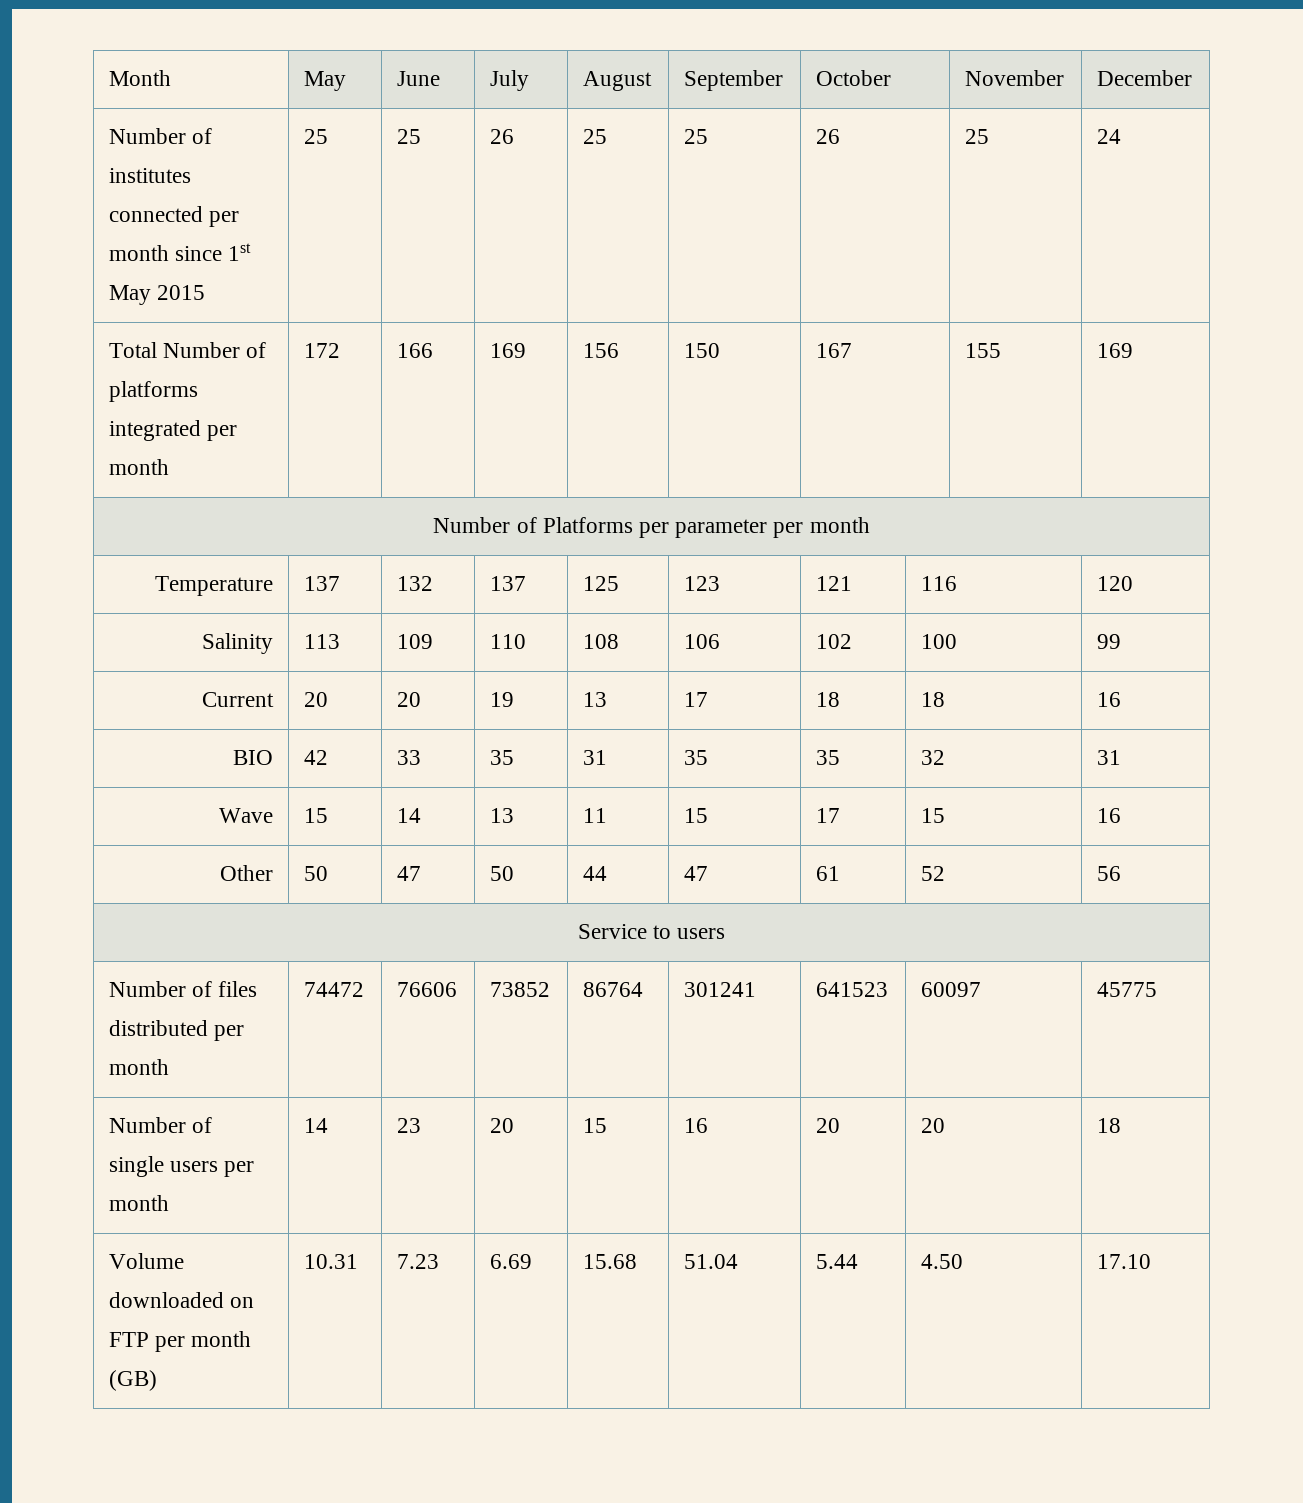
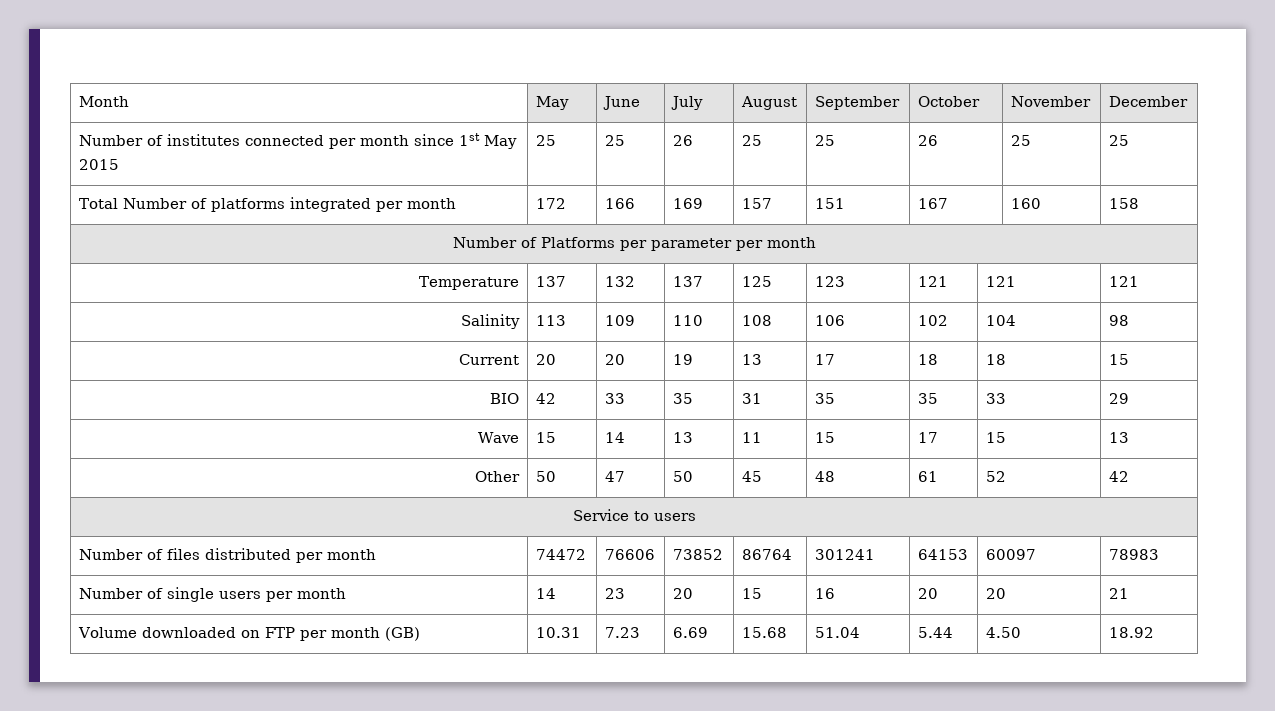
[1096,129,1121,144] 24 -> [1108,135,1129,146] 25
[582,343,619,358] [683,343,720,358] 156 | 150 -> [741,198,772,209] [814,198,845,209] 157 | 151
[964,343,1001,358] [1096,343,1133,358] 155 | 169 -> [1010,198,1041,209] [1108,198,1139,209] 160 | 158
[920,576,957,591] [1096,576,1133,591] 116 | 120 -> [985,276,1016,287] [1108,276,1139,287] 121 | 121
[920,634,957,649] [1096,634,1121,649] 100 | 99 -> [985,315,1016,326] [1108,315,1129,326] 104 | 98
[1096,692,1121,707] 16 -> [1108,354,1129,365] 15
[920,750,945,765] [1096,750,1121,765] 32 | 31 -> [985,393,1006,404] [1108,393,1129,404] 33 | 29
[1096,808,1121,823] 16 -> [1108,432,1129,443] 13
[582,866,607,881] [683,866,708,881] 44 | 47 -> [741,471,762,482] [814,471,835,482] 45 | 48
[1096,866,1121,881] 56 -> [1108,471,1129,482] 42
[815,982,888,997] 641523 -> [917,549,968,560] 64153
[1096,982,1157,997] 45775 -> [1108,549,1159,560] 78983
[1096,1118,1121,1133] 18 -> [1108,588,1129,599] 21
[1096,1254,1151,1269] 17.10 -> [1108,627,1154,638] 18.92

